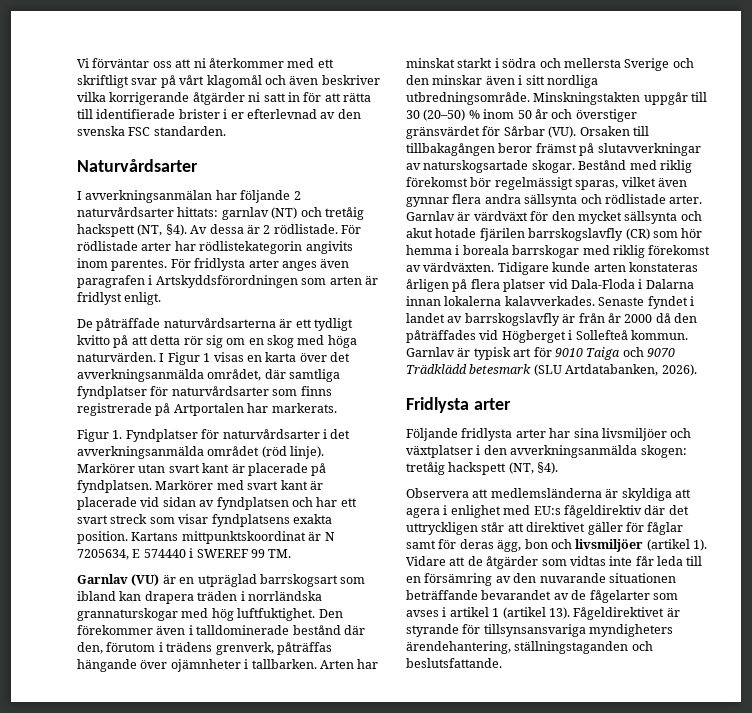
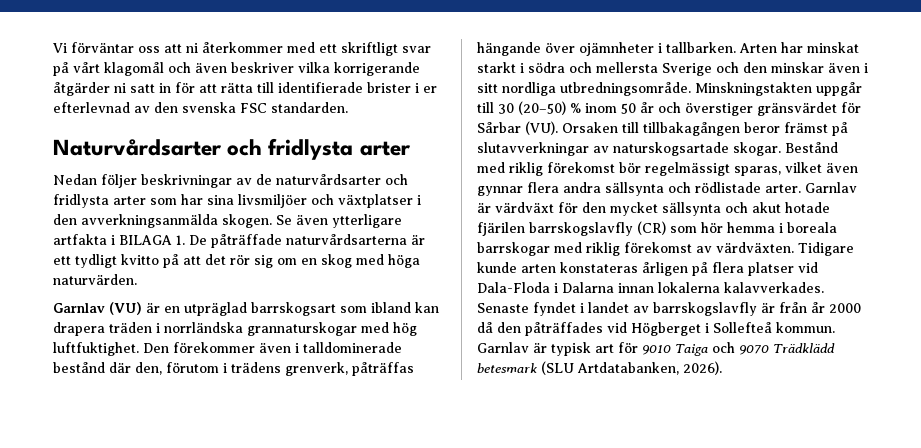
[77,190,301,203] [77,207,364,220] [77,224,361,237] [77,241,353,254] [77,258,350,271] [77,275,378,288] [77,292,162,305] // I avverkningsanmälan har följande 2 naturvårdsarter hittats: garnlav (NT) och tretåig hackspett (NT, §4). Av dessa är 2 rödlistade. För rödlistade arter har rödlistekategorin angivits inom parentes. För fridlysta arter anges även paragrafen i Artskyddsförordningen som arten är fridlyst enligt. // -> [227,138,411,160] [53,174,408,188] [53,194,421,208] [53,214,402,228] [53,234,185,245] och fridlysta arter // Nedan följer beskrivningar av de naturvårdsarter och fridlysta arter som har sina livsmiljöer och växtplatser i den avverkningsanmälda skogen. Se även ytterligare artfakta i BILAGA 1.
[150,335,181,345] detta -> [205,254,226,265] det
[159,352,350,365] [77,369,341,382] [77,386,332,399] [77,403,337,416] [77,429,351,442] [77,446,325,459] [77,463,327,476] [77,480,323,493] [77,497,357,510] [77,514,332,527] [77,531,335,544] [77,548,292,560] I Figur 1 visas en karta över det avverkningsanmälda området, där samtliga fyndplatser för naturvårdsarter som finns registrerade på Artportalen har markerats. // Figur 1. Fyndplatser för naturvårdsarter i det avverkningsanmälda området (röd linje). Markörer utan svart kant är placerade på fyndplatsen. Markörer med svart kant är placerade vid sidan av fyndplatsen och har ett svart streck som visar fyndplatsens exakta position. Kartans mittpunktskoordinat är N 7205634, E 574440 i SWEREF 99 TM. -> (137, 279) none
[406,397,511,413] [406,428,692,441] [406,445,687,458] [406,462,559,475] [406,488,691,501] [406,505,689,518] [406,522,684,535] [406,539,707,552] [406,556,703,569] [406,573,676,586] [406,590,678,603] [406,607,680,620] [406,624,674,637] [406,641,653,654] [406,658,502,668] // Fridlysta arter // Följande fridlysta arter har sina livsmiljöer och växtplatser i den avverkningsanmälda skogen: tretåig hackspett (NT, §4). // Observera att medlemsländerna är skyldiga att agera i enlighet med EU:s fågeldirektiv där det uttryckligen står att direktivet gäller för fåglar samt för deras ägg, bon och livsmiljöer (artikel 1). Vidare att de åtgärder som vidtas inte får leda till en försämring av den nuvarande situationen beträffande bevarandet av de fågelarter som avses i artikel 1 (artikel 13). Fågeldirektivet är styrande för tillsynsansvariga myndigheters ärendehantering, ställningstaganden och beslutsfattande. -> (722, 368) none

